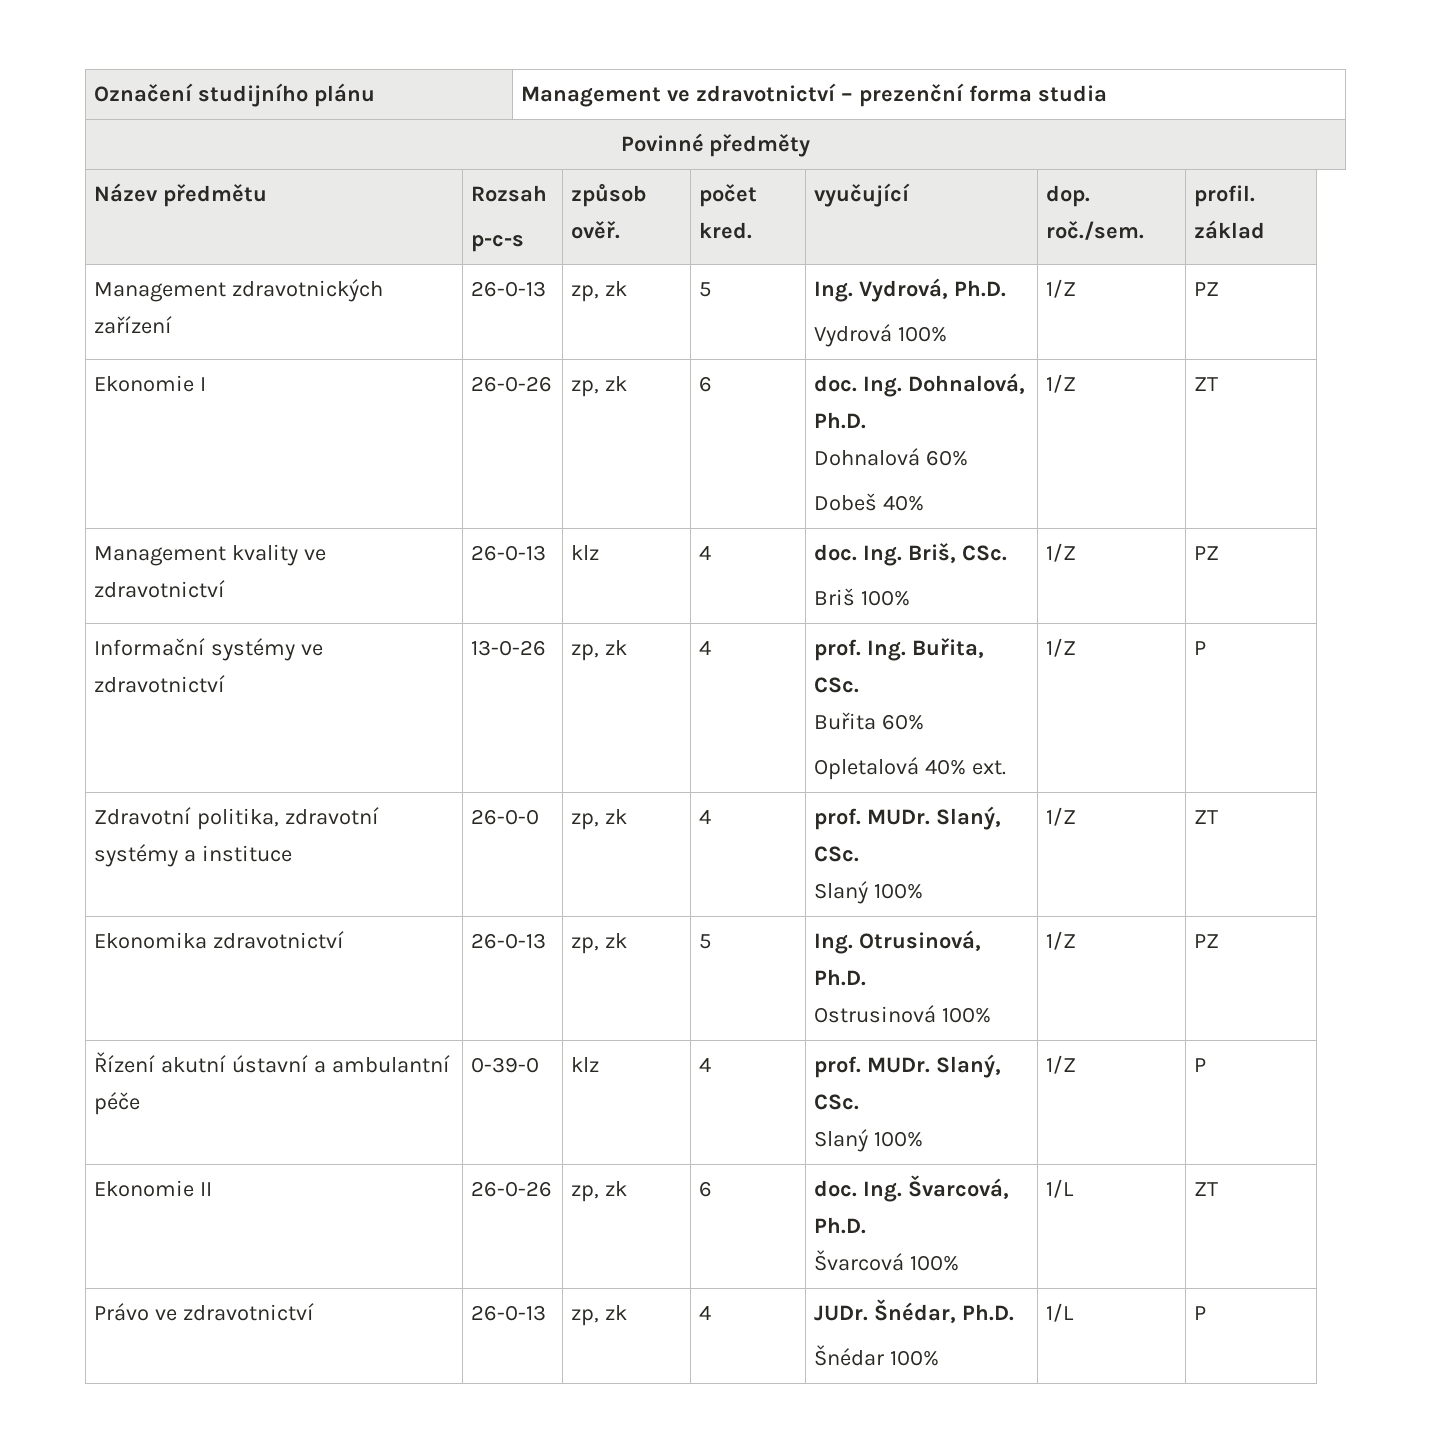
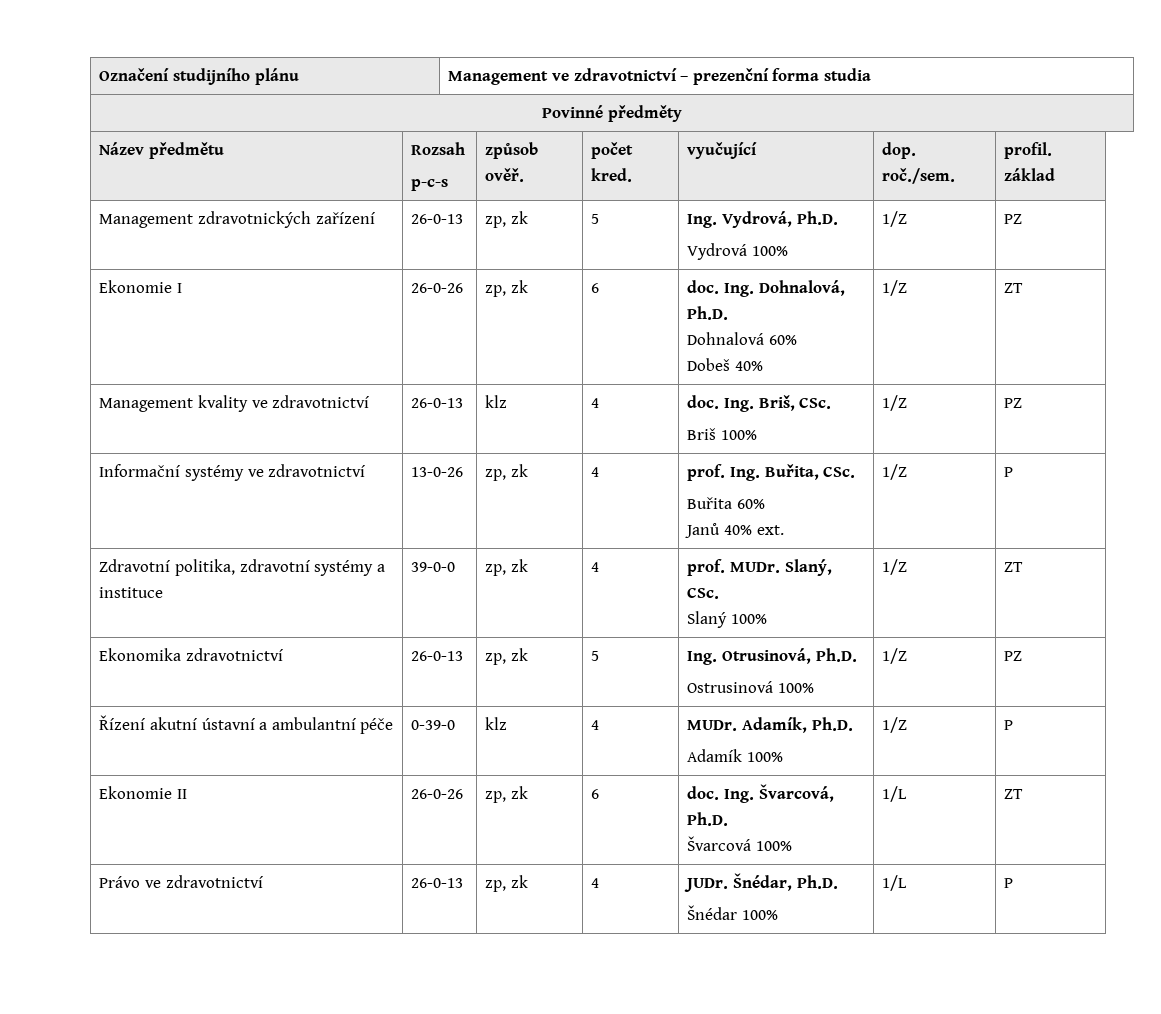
[813,757,919,780] Opletalová -> [685,523,721,538] Janů
[470,809,539,825] 26-0-0 -> [411,562,456,572] 39-0-0
[813,1054,1001,1078] [813,1094,859,1110] [813,1129,868,1152] prof. MUDr. Slaný, CSc. // Slaný -> [687,717,853,733] [687,749,743,762] MUDr. Adamík, Ph.D. // Adamík

